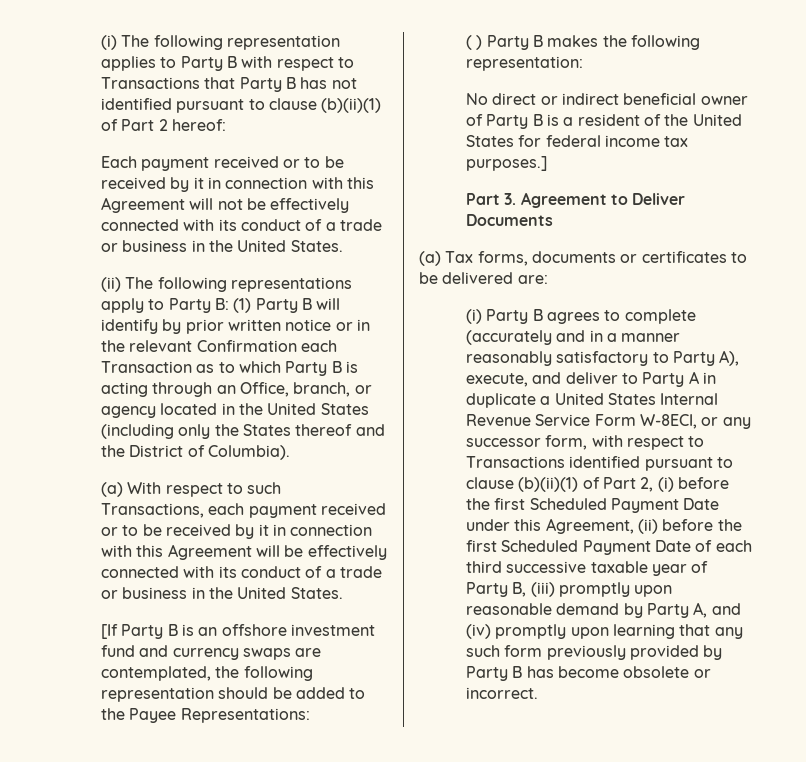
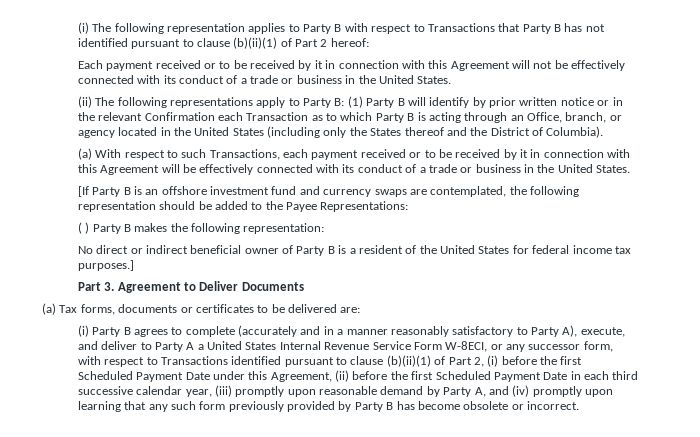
[703,372,717,384] [466,393,537,408] in duplicate -> (195, 346) none
[695,540,713,552] of -> [570,371,581,380] in
[590,561,709,576] [466,582,527,597] taxable year of Party B, -> [136,386,212,397] calendar year,

